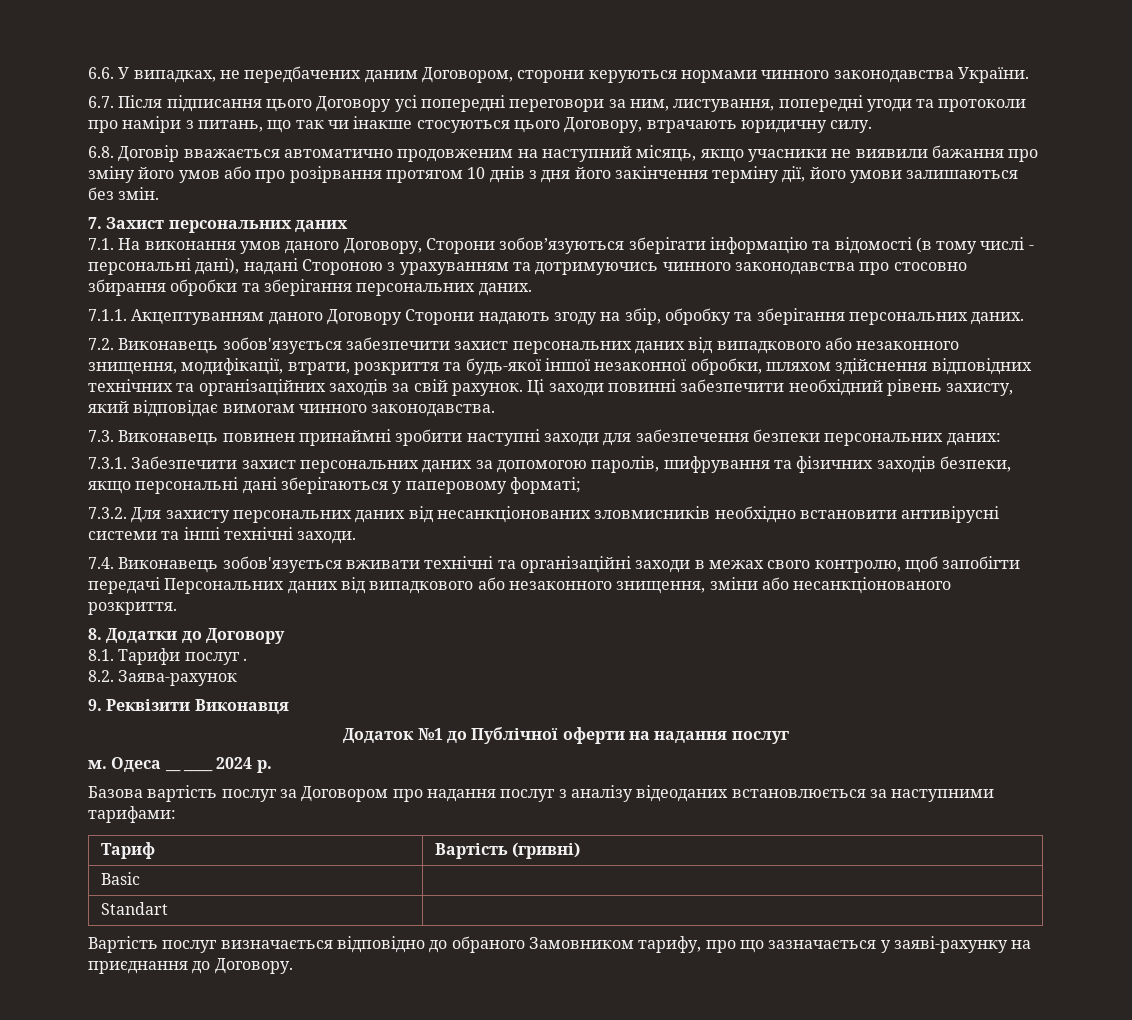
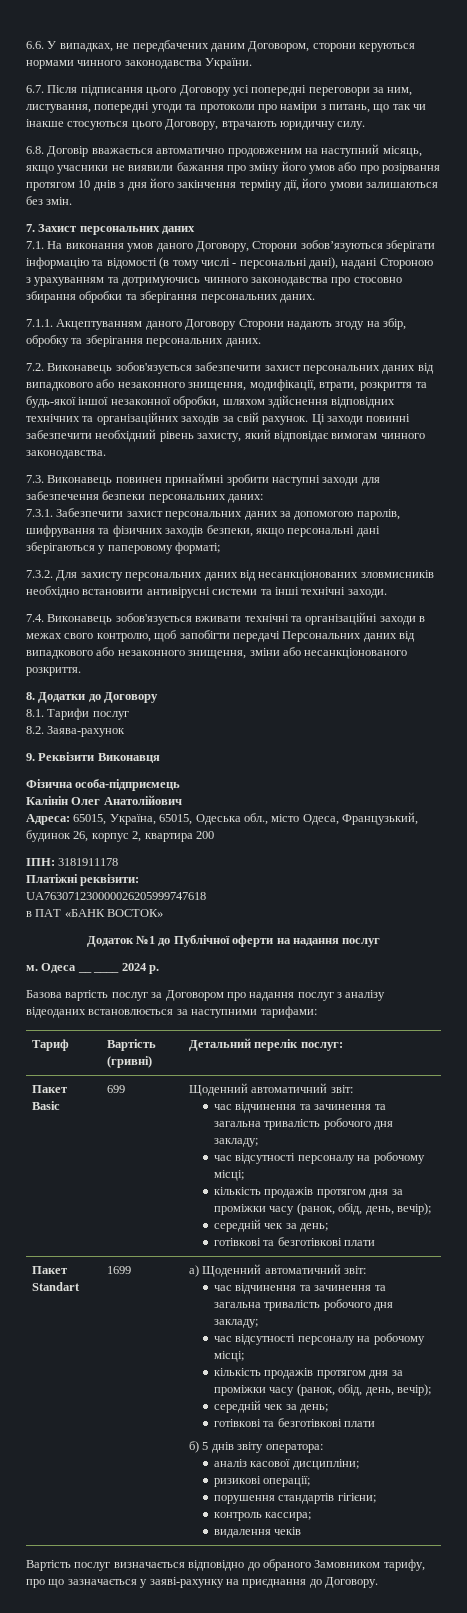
[242,658,247,661] . -> (129, 715) none
(289, 706) none -> [26,779,181,791] [26,795,182,805] [26,812,418,825] [26,830,214,842] [26,858,119,866] [26,874,140,886] [26,892,206,900] [26,909,164,917] // Фізична особа-підприємець // Калінін Олег Анатолійович // Адреса: 65015, Україна, 65015, Одеська обл., місто Одеса, Французький, будинок 26, корпус 2, квартира 200 // ІПН: 3181911178 // Платіжні реквізити: // UA763071230000026205999747618 // в ПАТ «БАНК ВОСТОК»
[100,872,140,885] [100,902,168,915] // Basic | // Standart | -> [189,1038,343,1051] [32,1085,68,1093] [32,1101,61,1110] [107,1085,126,1093] [189,1083,353,1096] [214,1102,386,1113] [214,1118,394,1130] [214,1138,259,1147] [214,1152,425,1164] [214,1170,245,1181] [214,1187,403,1198] [214,1203,431,1215] [214,1219,329,1232] [214,1237,376,1246] [32,1266,68,1274] [32,1282,81,1291] [107,1266,132,1274] [189,1264,367,1277] [214,1283,386,1294] [214,1299,394,1311] [214,1319,259,1328] [214,1333,425,1345] [214,1351,245,1362] [214,1368,403,1379] [214,1384,431,1396] [214,1400,329,1413] [214,1418,376,1427] [189,1441,323,1453] [214,1459,359,1470] [214,1476,311,1487] [214,1493,376,1504] [214,1512,312,1521] [214,1527,302,1538] | Детальний перелік послуг: // Пакет Basic | 699 | Щоденний автоматичний звіт: // час відчинення та зачинення та загальна тривалість робочого дня закладу; // час відсутності персоналу на робочому місці; // кількість продажів протягом дня за проміжки часу (ранок, обід, день, вечір); // середній чек за день; // готівкові та безготівкові плати // Пакет Standart | 1699 | а) Щоденний автоматичний звіт: // час відчинення та зачинення та загальна тривалість робочого дня закладу; // час відсутності персоналу на робочому місці; // кількість продажів протягом дня за проміжки часу (ранок, обід, день, вечір); // середній чек за день; // готівкові та безготівкові плати // б) 5 днів звіту оператора: // аналіз касової дисципліни; // ризикові операції; // порушення стандартів гігієни; // контроль кассира; // видалення чеків

